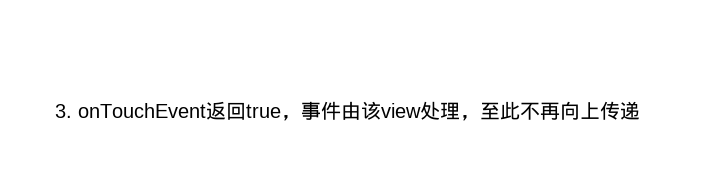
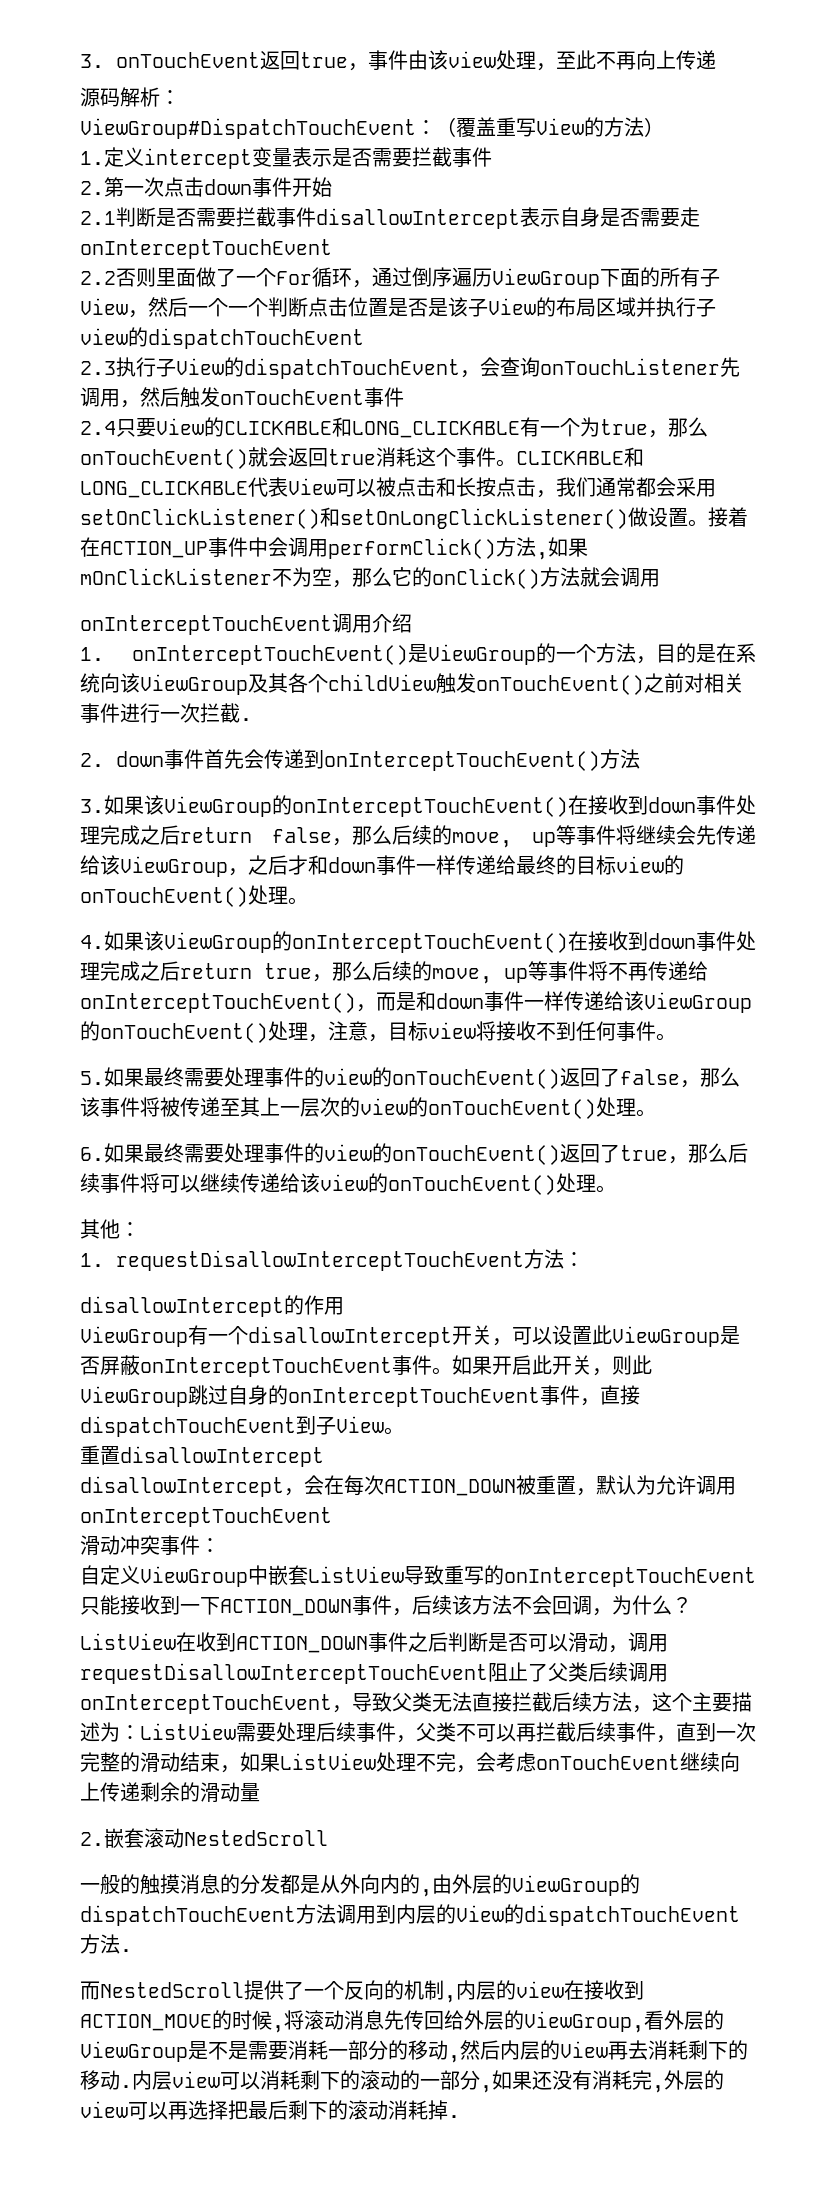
(640, 110) none -> [80,87,180,107] [80,117,664,139] [80,147,492,169] [80,177,332,197] [80,207,700,229] [80,239,332,259] [80,267,720,289] [80,297,716,318] [80,327,364,349] [80,357,740,379] [80,387,404,408] [80,417,708,438] [80,447,644,469] [80,477,716,498] [80,507,748,529] [80,537,588,560] [80,567,660,589] [80,613,412,635] [80,643,756,665] [80,673,744,695] [80,703,252,723] [80,749,640,771] [80,795,756,817] [80,825,756,848] [80,855,684,877] [80,885,308,907] [80,931,756,953] [80,961,708,984] [80,991,752,1013] [80,1021,676,1043] [80,1067,740,1089] [80,1097,656,1119] [80,1143,748,1165] [80,1173,616,1195] [80,1219,140,1239] [80,1249,584,1271] [80,1295,344,1317] [80,1325,740,1347] [80,1355,652,1377] [80,1385,640,1407] [80,1416,404,1437] [80,1445,324,1467] [80,1475,736,1497] [80,1507,332,1527] [80,1535,220,1555] [80,1565,756,1587] [80,1595,692,1616] [80,1632,668,1653] [80,1662,668,1684] [80,1692,752,1714] [80,1722,756,1743] [80,1752,740,1773] [80,1782,260,1802] [80,1828,328,1848] [80,1874,640,1897] [80,1904,740,1926] [80,1934,132,1954] [80,1980,644,2003] [80,2010,724,2033] [80,2040,748,2063] [80,2070,724,2093] [80,2100,460,2120] // 源码解析： // ViewGroup#DispatchTouchEvent：（覆盖重写View的方法） // 1.定义intercept变量表示是否需要拦截事件 // 2.第一次点击down事件开始 // 2.1判断是否需要拦截事件disallowIntercept表示自身是否需要走onInterceptTouchEvent // 2.2否则里面做了一个For循环，通过倒序遍历ViewGroup下面的所有子View，然后一个一个判断点击位置是否是该子View的布局区域并执行子view的dispatchTouchEvent // 2.3执行子View的dispatchTouchEvent，会查询onTouchListener先调用，然后触发onTouchEvent事件 // 2.4只要View的CLICKABLE和LONG_CLICKABLE有一个为true，那么onTouchEvent()就会返回true消耗这个事件。CLICKABLE和LONG_CLICKABLE代表View可以被点击和长按点击，我们通常都会采用setOnClickListener()和setOnLongClickListener()做设置。接着在ACTION_UP事件中会调用performClick()方法,如果mOnClickListener不为空，那么它的onClick()方法就会调用 // onInterceptTouchEvent调用介绍 // 1. onInterceptTouchEvent()是ViewGroup的一个方法，目的是在系统向该ViewGroup及其各个childView触发onTouchEvent()之前对相关事件进行一次拦截. // 2. down事件首先会传递到onInterceptTouchEvent()方法 // 3.如果该ViewGroup的onInterceptTouchEvent()在接收到down事件处理完成之后return false，那么后续的move, up等事件将继续会先传递给该ViewGroup，之后才和down事件一样传递给最终的目标view的onTouchEvent()处理。 // 4.如果该ViewGroup的onInterceptTouchEvent()在接收到down事件处理完成之后return true，那么后续的move, up等事件将不再传递给onInterceptTouchEvent()，而是和down事件一样传递给该ViewGroup的onTouchEvent()处理，注意，目标view将接收不到任何事件。 // 5.如果最终需要处理事件的view的onTouchEvent()返回了false，那么该事件将被传递至其上一层次的view的onTouchEvent()处理。 // 6.如果最终需要处理事件的view的onTouchEvent()返回了true，那么后续事件将可以继续传递给该view的onTouchEvent()处理。 // 其他： // 1. requestDisallowInterceptTouchEvent方法： // disallowIntercept的作用 // ViewGroup有一个disallowIntercept开关，可以设置此ViewGroup是否屏蔽onInterceptTouchEvent事件。如果开启此开关，则此ViewGroup跳过自身的onInterceptTouchEvent事件，直接dispatchTouchEvent到子View。 // 重置disallowIntercept // disallowIntercept，会在每次ACTION_DOWN被重置，默认为允许调用onInterceptTouchEvent // 滑动冲突事件： // 自定义ViewGroup中嵌套ListView导致重写的onInterceptTouchEvent只能接收到一下ACTION_DOWN事件，后续该方法不会回调，为什么？ // ListView在收到ACTION_DOWN事件之后判断是否可以滑动，调用requestDisallowInterceptTouchEvent阻止了父类后续调用onInterceptTouchEvent，导致父类无法直接拦截后续方法，这个主要描述为：ListView需要处理后续事件，父类不可以再拦截后续事件，直到一次完整的滑动结束，如果ListView处理不完，会考虑onTouchEvent继续向上传递剩余的滑动量 // 2.嵌套滚动NestedScroll // 一般的触摸消息的分发都是从外向内的,由外层的ViewGroup的dispatchTouchEvent方法调用到内层的View的dispatchTouchEvent方法. // 而NestedScroll提供了一个反向的机制,内层的view在接收到ACTION_MOVE的时候,将滚动消息先传回给外层的ViewGroup,看外层的ViewGroup是不是需要消耗一部分的移动,然后内层的View再去消耗剩下的移动.内层view可以消耗剩下的滚动的一部分,如果还没有消耗完,外层的view可以再选择把最后剩下的滚动消耗掉.

